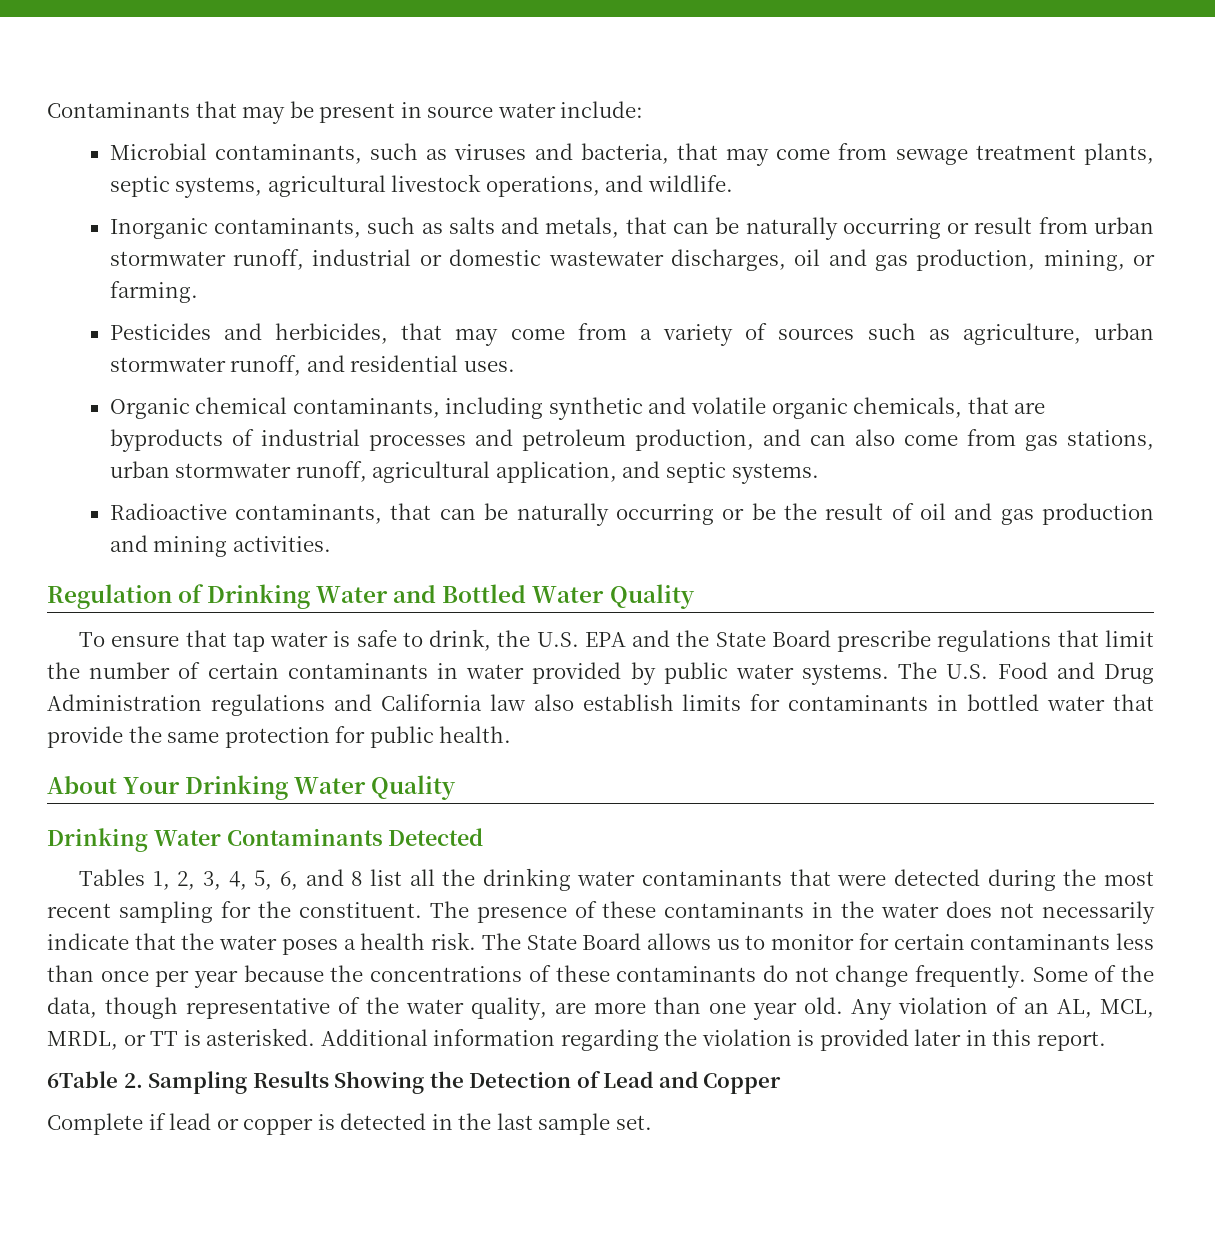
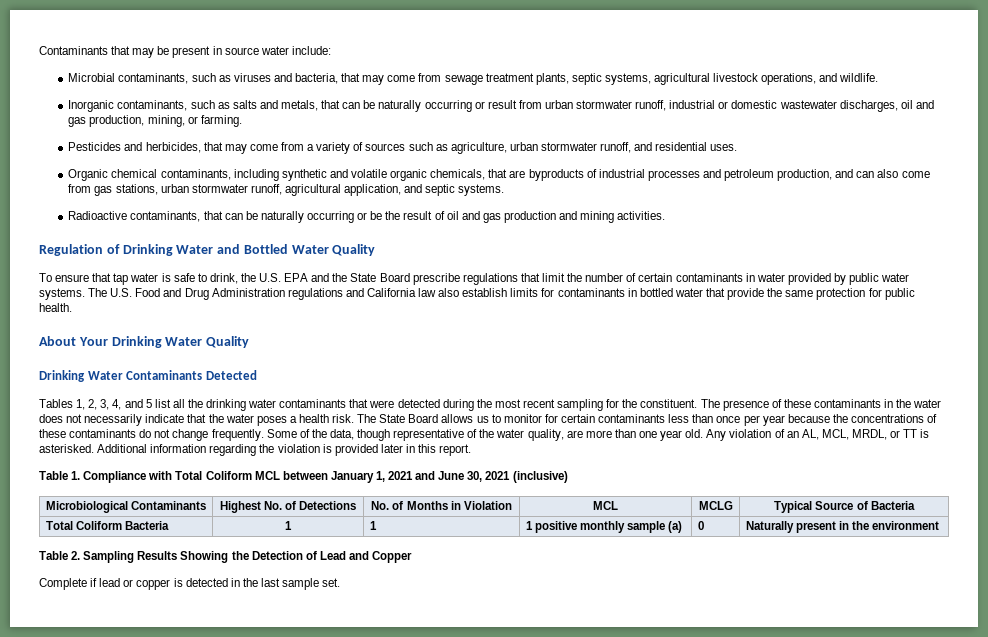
[254,869,363,890] 5, 6, and 8 -> [124,399,152,408] and 5
[47,1071,118,1088] 6Table -> [39,471,568,483] [45,501,207,513] [219,501,357,513] [371,501,512,510] [593,501,618,510] [698,501,733,510] [774,501,915,513] [45,521,169,530] [285,521,292,530] [369,521,377,530] [525,521,682,533] [697,521,704,530] [745,521,939,533] [39,551,68,560] Table 1. Compliance with Total Coliform MCL between January 1, 2021 and June 30, 2021 (inclusive) // Microbiological Contaminants | Highest No. of Detections | No. of Months in Violation | MCL | MCLG | Typical Source of Bacteria // Total Coliform Bacteria | 1 | 1 | 1 positive monthly sample (a) | 0 | Naturally present in the environment // Table

